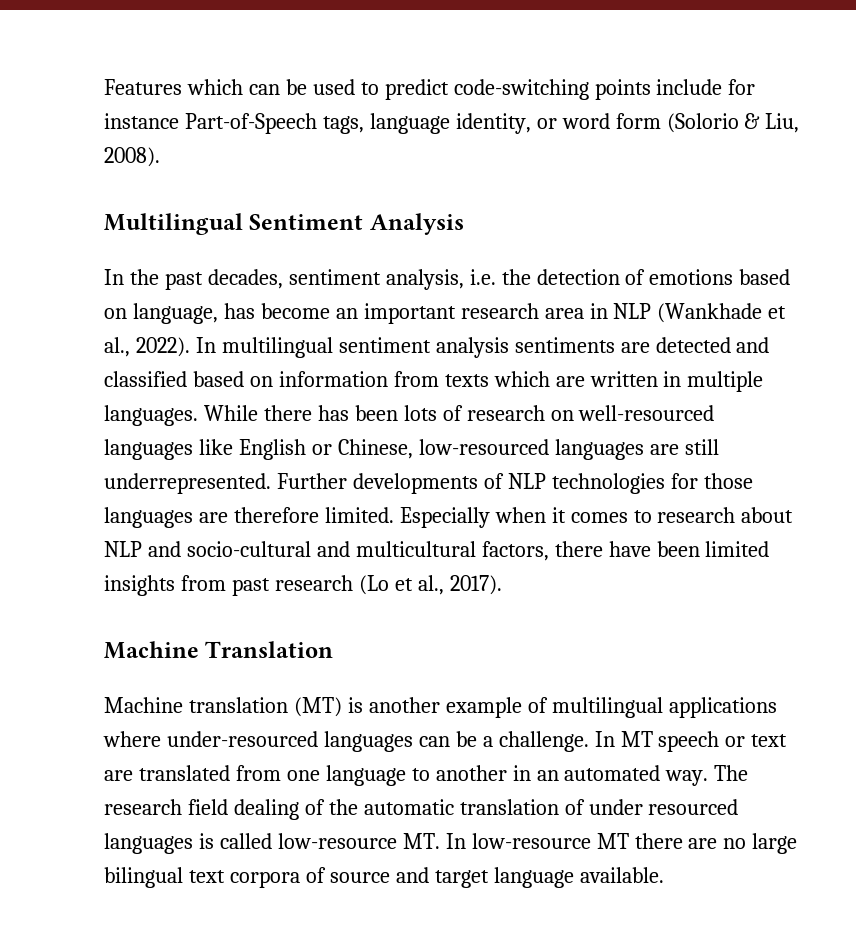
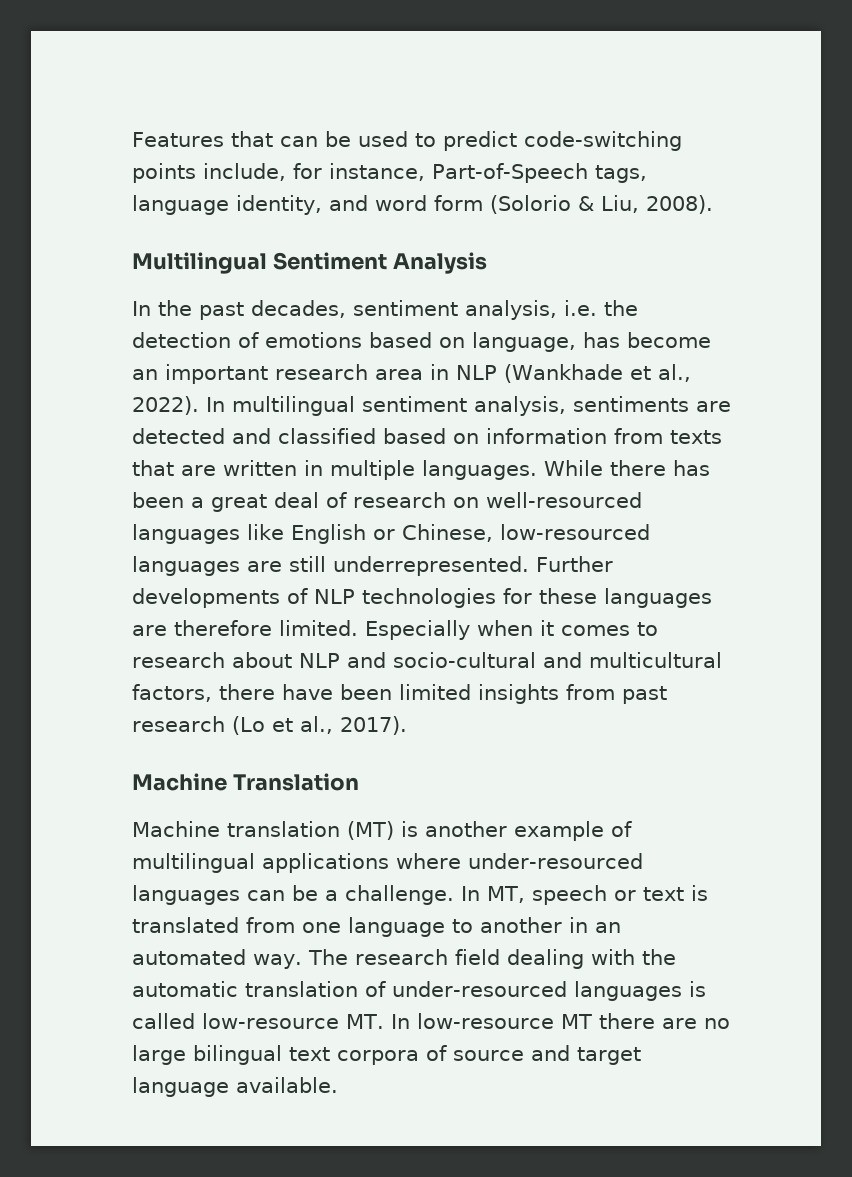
[186,79,243,95] which -> [230,131,273,147] that
[656,79,756,95] [104,113,179,129] include for instance -> [203,163,425,181] include, for instance,
[536,118,557,129] or -> [329,195,368,211] and
[435,337,509,358] analysis -> [474,396,566,416] analysis,
[493,371,550,387] which -> [132,460,174,476] that
[403,405,437,421] lots -> [191,492,319,512] a great deal
[703,473,753,489] those -> [539,588,597,604] these
[620,731,653,747] MT -> [487,886,525,903] MT,
[104,770,133,781] are -> [691,885,708,901] is
[304,799,325,815] of -> [590,949,635,965] with
[588,799,739,815] under resourced -> [392,981,567,997] under-resourced

